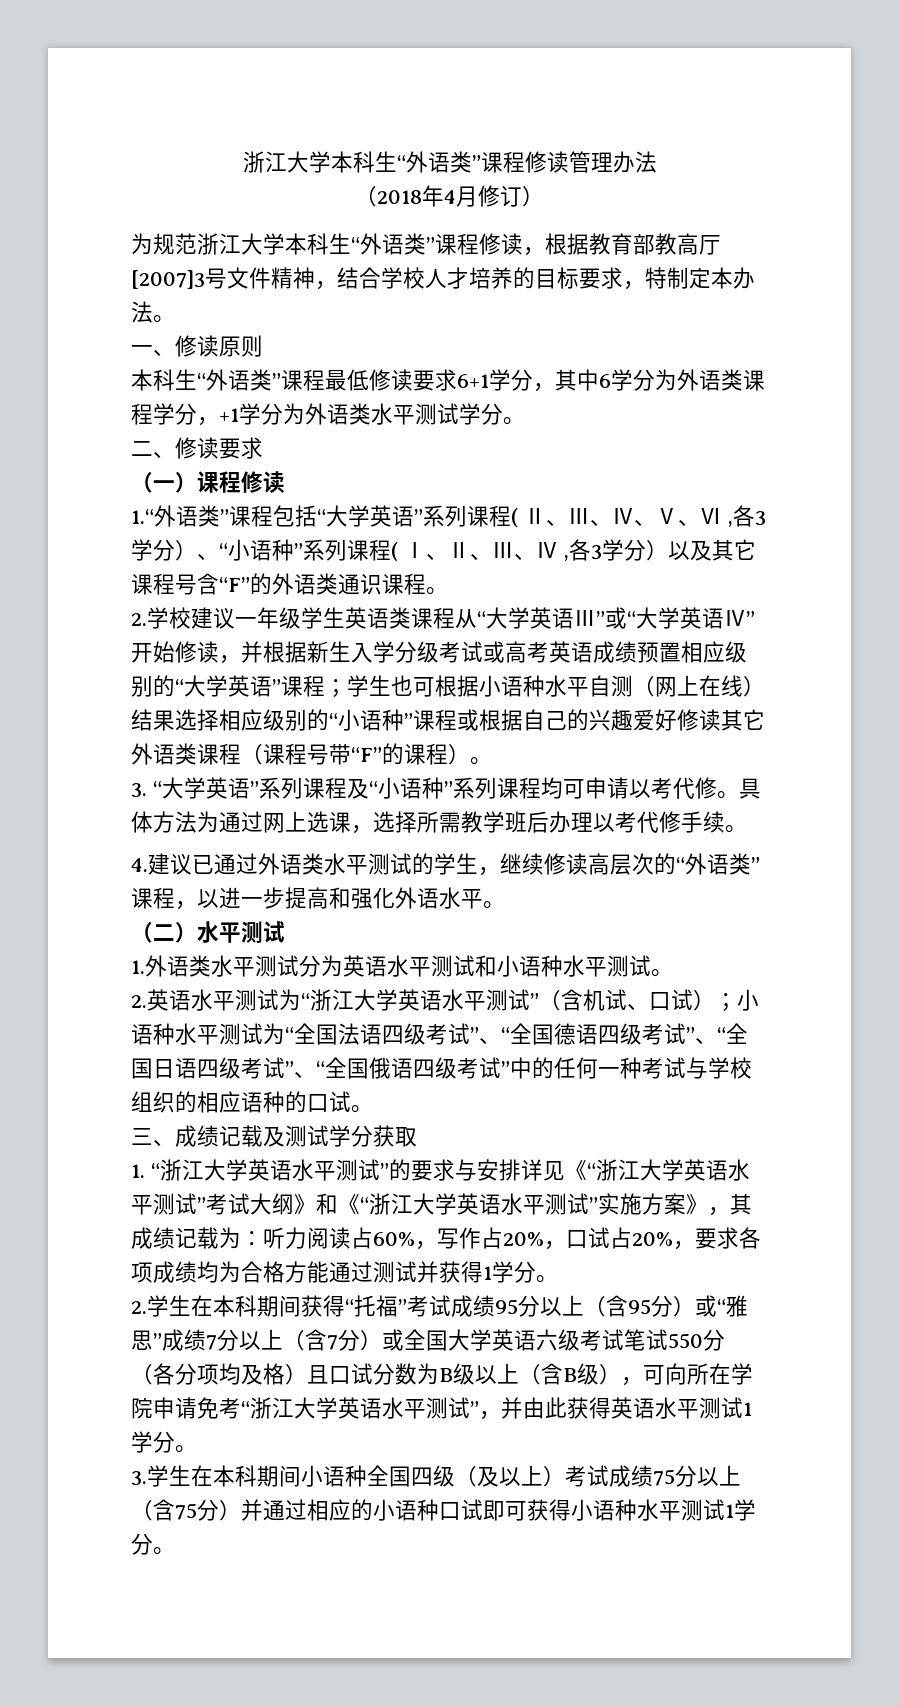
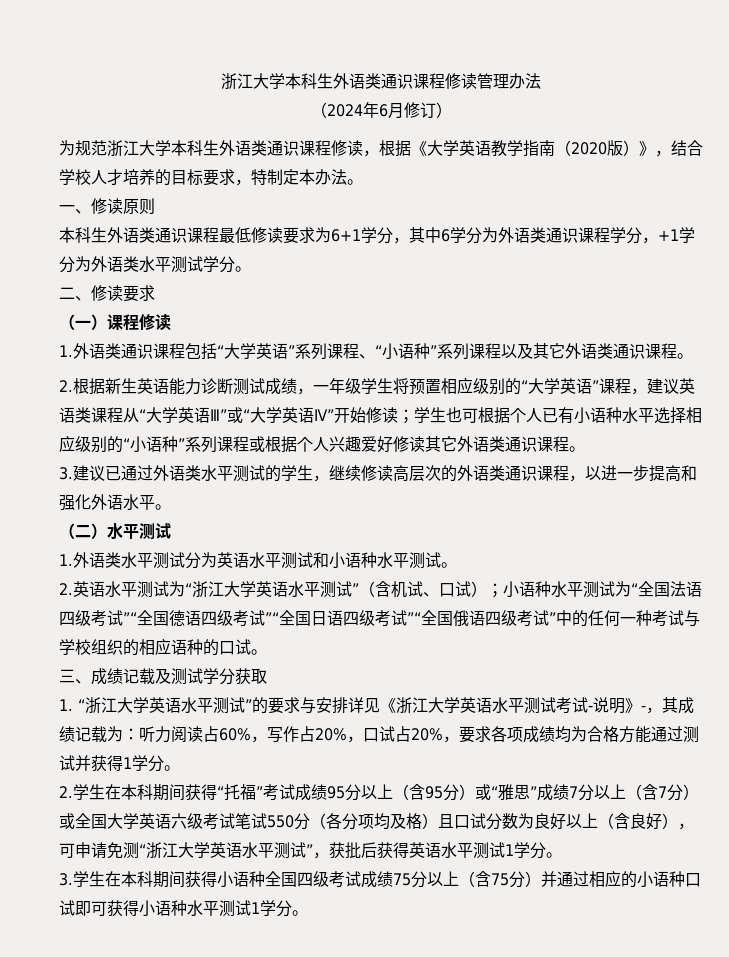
[242,151,481,173] 浙江大学本科生“外语类” -> [221,73,413,90] 浙江大学本科生外语类通识
[377,185,456,207] 2018年4 -> [326,102,388,118] 2024年6
[351,233,721,256] [131,267,315,289] “外语类”课程修读，根据教育部教高厅[2007]3号文件精神 -> [219,140,655,157] 外语类通识课程修读，根据《大学英语教学指南（2020版）》
[197,369,281,391] “外语类” -> [107,227,187,243] 外语类通识
(457, 380) none -> [315,227,331,243] 为
(743, 380) none -> [546,227,578,243] 通识
[131,505,229,527] 1.“外语类” -> [59,343,153,359] 1.外语类通识
[510,505,766,527] [131,539,197,561] ( Ⅱ、Ⅲ、Ⅳ、Ⅴ、Ⅵ ,各3学分） -> (359, 351) none
[391,539,756,561] [131,573,272,595] ( Ⅰ、Ⅱ、Ⅲ、Ⅳ ,各3学分）以及其它课程号含“F”的 -> [501,343,565,359] 以及其它
[147,607,345,629] 学校建议一年级学生 -> [73,377,679,395] 根据新生英语能力诊断测试成绩，一年级学生将预置相应级别的“大学英语”课程，建议
[219,641,747,664] [131,675,325,697] ，并根据新生入学分级考试或高考英语成绩预置相应级别的“大学英语”课程 -> (398, 415) none
[479,675,765,697] [131,709,175,731] 小语种水平自测（网上在线）结果 -> [510,407,654,424] 个人已有小语种水平
(413, 720) none -> [185,436,217,453] 系列
[523,709,589,731] 自己的 -> [297,437,329,452] 个人
[197,743,492,765] [131,777,761,799] [131,811,747,834] [131,858,148,872] 课程（课程号带“F”的课程）。 // 3. “大学英语”系列课程及“小语种”系列课程均可申请以考代修。具体方法为通过网上选课，选择所需教学班后办理以考代修手续。 // 4. -> [505,436,585,452] [59,467,73,480] 通识课程。 // 3.
[676,853,760,875] “外语类” -> [457,465,537,481] 外语类通识
[470,1027,510,1044] ”、“ -> [123,612,137,624] ”“
[686,1027,726,1044] ”、“ -> [265,612,279,624] ”“
[285,1061,325,1078] ”、“ -> [407,612,421,624] ”“
[586,1159,750,1181] [131,1193,708,1215] “浙江大学英语水平测试”考试大纲》和《“浙江大学英语水平测试”实施方案》 -> [396,697,646,714] 浙江大学英语水平测试考试-说明》-
[439,1363,753,1386] [131,1397,241,1419] B级以上（含B级），可向所在学院申请免考 -> [534,813,694,830] [59,842,139,859] 良好以上（含良好），可申请免测
[501,1397,567,1419] 并由此 -> [329,842,377,859] 获批后
(301, 1476) none -> [185,871,217,888] 获得
[455,1465,565,1487] （及以上） -> (329, 879) none

